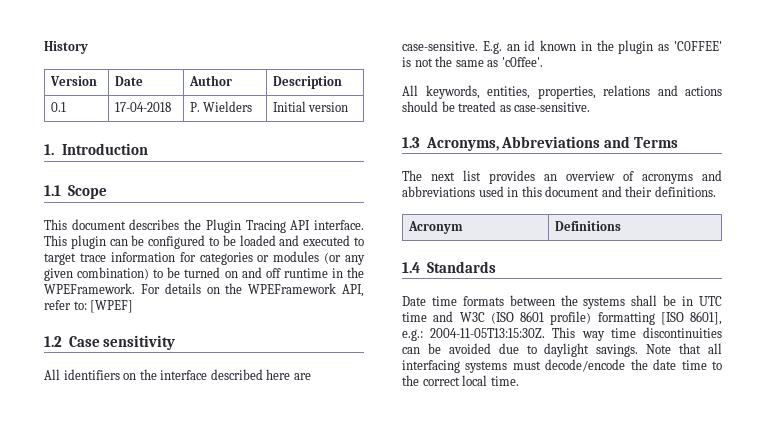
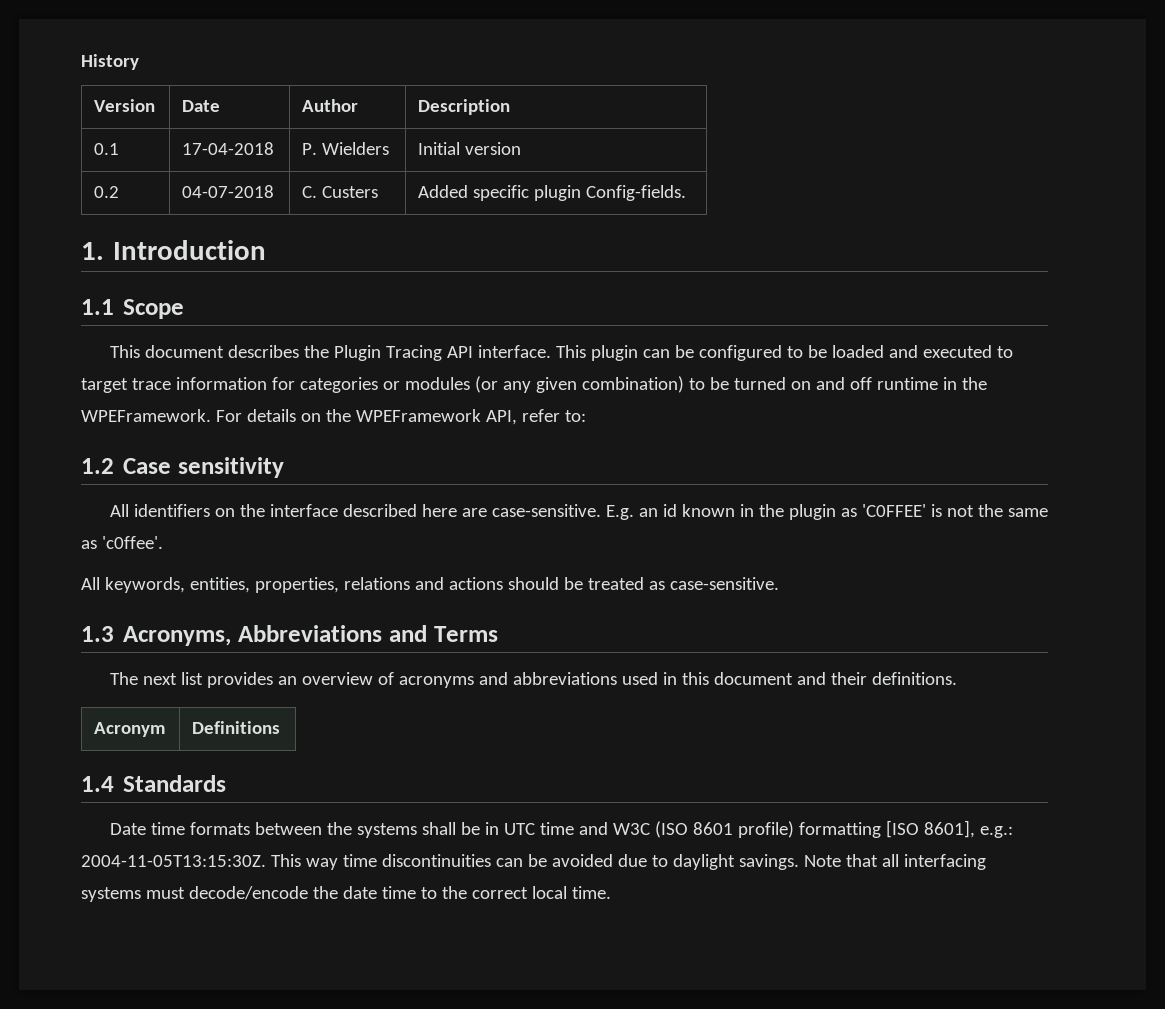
(349, 107) none -> [94,186,120,198] [182,185,275,198] [302,186,379,198] [418,185,687,201] // 0.2 | 04-07-2018 | C. Custers | Added specific plugin Config-fields.
[90,300,134,313] [WPEF] -> (586, 416) none

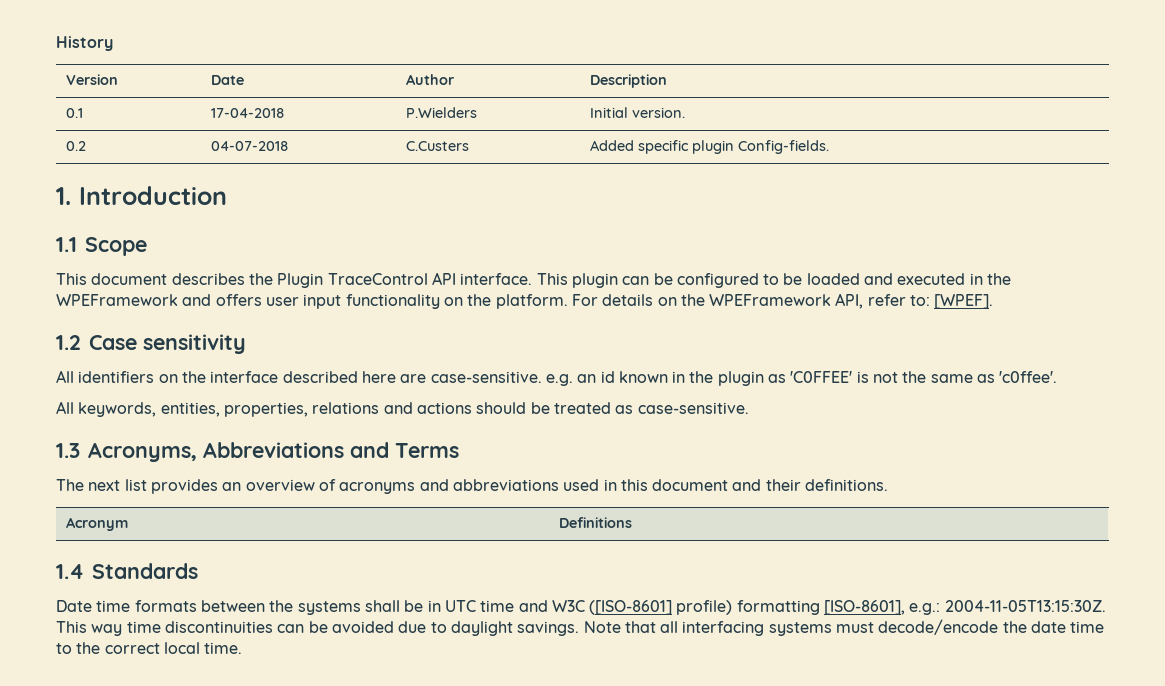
[302,142,390,155] P. Wielders -> [405,107,477,118] P.Wielders
[465,142,522,155] version -> [631,107,685,118] version.
[302,186,379,198] C. Custers -> [405,141,469,151] C.Custers
[385,345,442,361] Tracing -> [327,273,428,285] TraceControl
[996,346,1013,358] [81,376,987,393] [81,409,211,422] to target trace information for categories or modules (or any given combination) to be turned on and off runtime in the WPEFramework. -> [969,273,1012,285] [56,294,568,309] in the WPEFramework and offers user input functionality on the platform.
(586, 416) none -> [934,294,994,309] [WPEF].
[605,505,634,520] E.g. -> [545,374,573,386] e.g.
[654,820,975,838] (ISO 8601 profile) formatting [ISO 8601], -> [589,600,906,615] ([ISO-8601] profile) formatting [ISO-8601],

